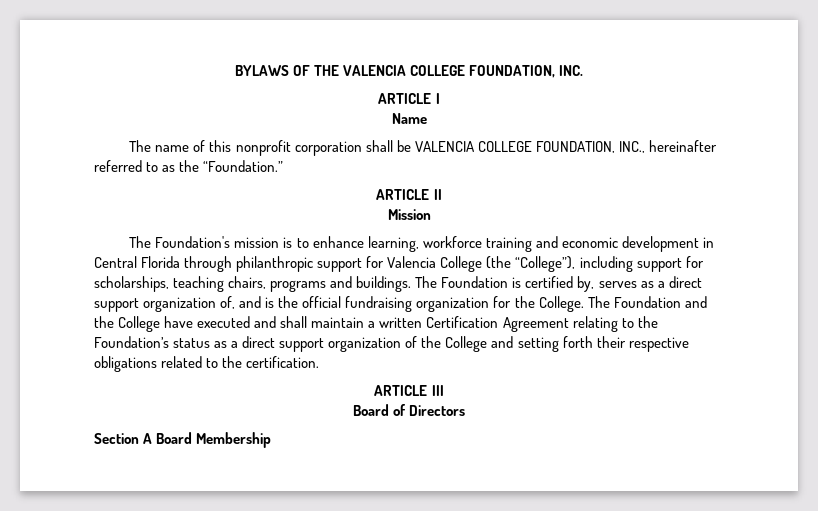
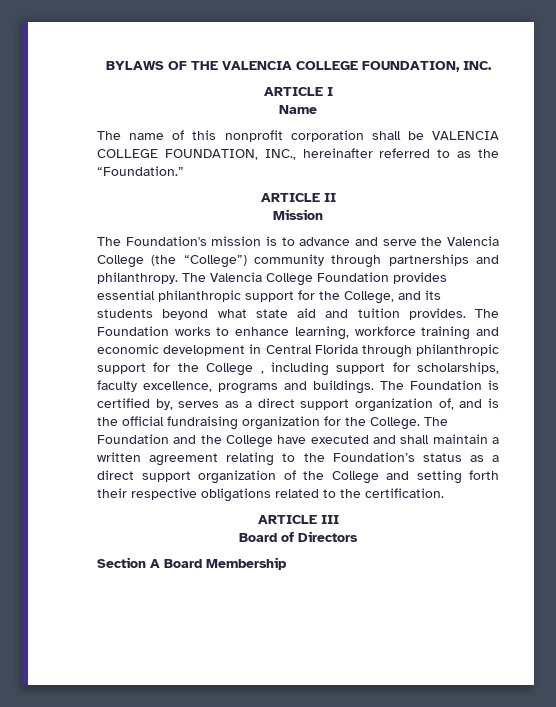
(309, 243) none -> [299,236,500,246] [97,254,499,268] [97,272,447,286] [97,290,441,304] [97,308,499,320] [97,326,230,336] advance and serve the Valencia College (the “College”) community through partnerships and philanthropy. The Valencia College Foundation provides essential philanthropic support for the College, and its students beyond what state aid and tuition provides. The Foundation works to
[387,256,576,272] Valencia College (the “College”), -> [177,363,264,376] the College ,
[173,276,267,292] teaching chairs, -> [97,380,212,392] faculty excellence,
[426,316,569,332] Certification Agreement -> [149,453,219,466] agreement

